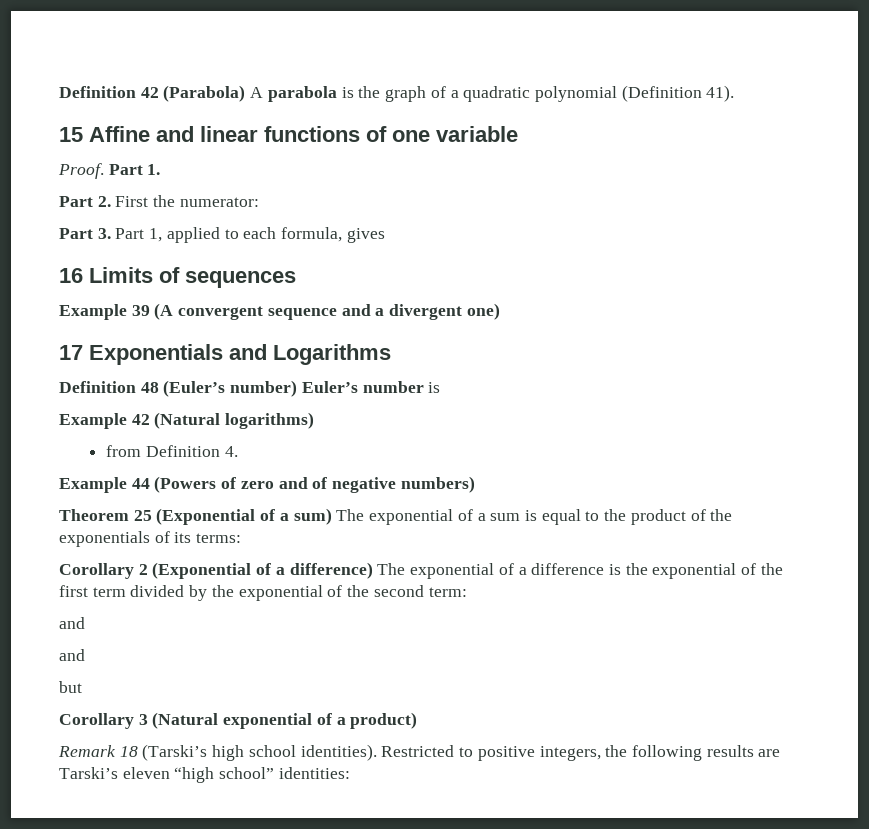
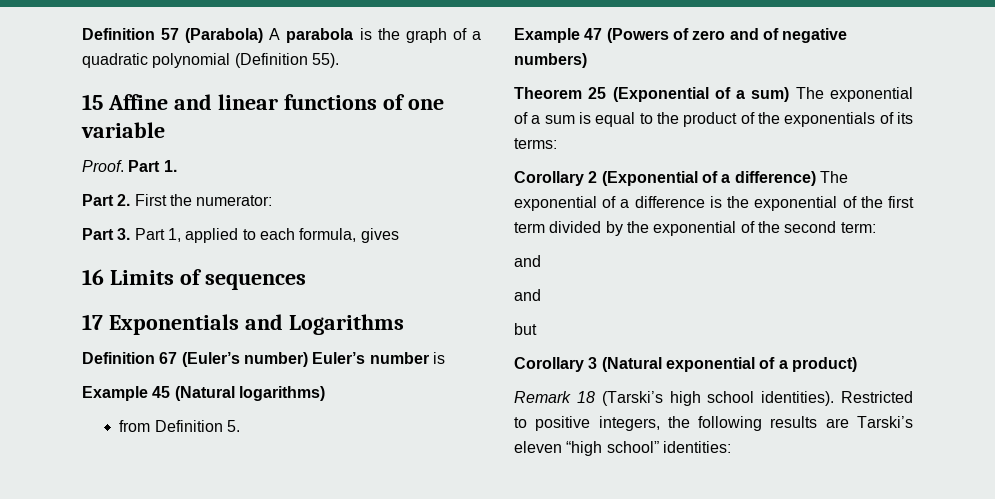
[59,86,159,98] Definition 42 -> [82,28,180,40] Definition 57
[706,85,735,102] 41). -> [311,53,339,68] 55).
[59,303,500,320] // Example 39 (A convergent sequence and a divergent one) -> (306, 281) none
[140,382,159,393] 48 -> [159,352,178,364] 67
[131,414,150,425] 42 -> [152,386,171,398] 45
[224,446,238,457] [59,477,150,493] 4. // Example 44 -> [227,420,241,432] [514,28,603,43] 5. // Example 47

